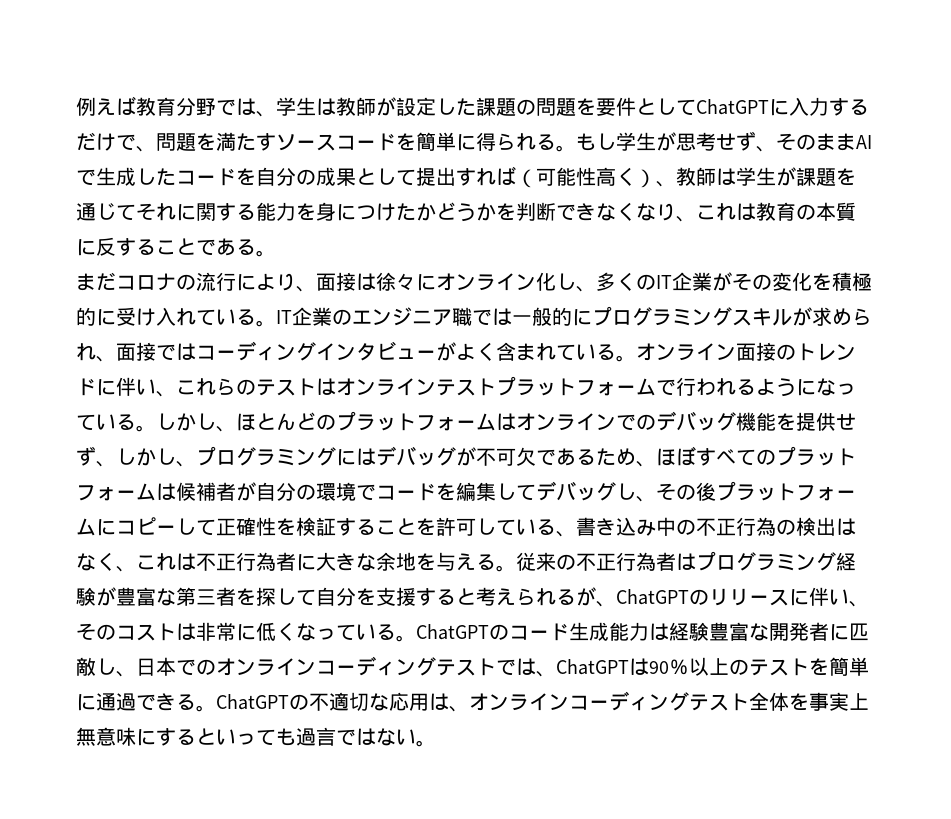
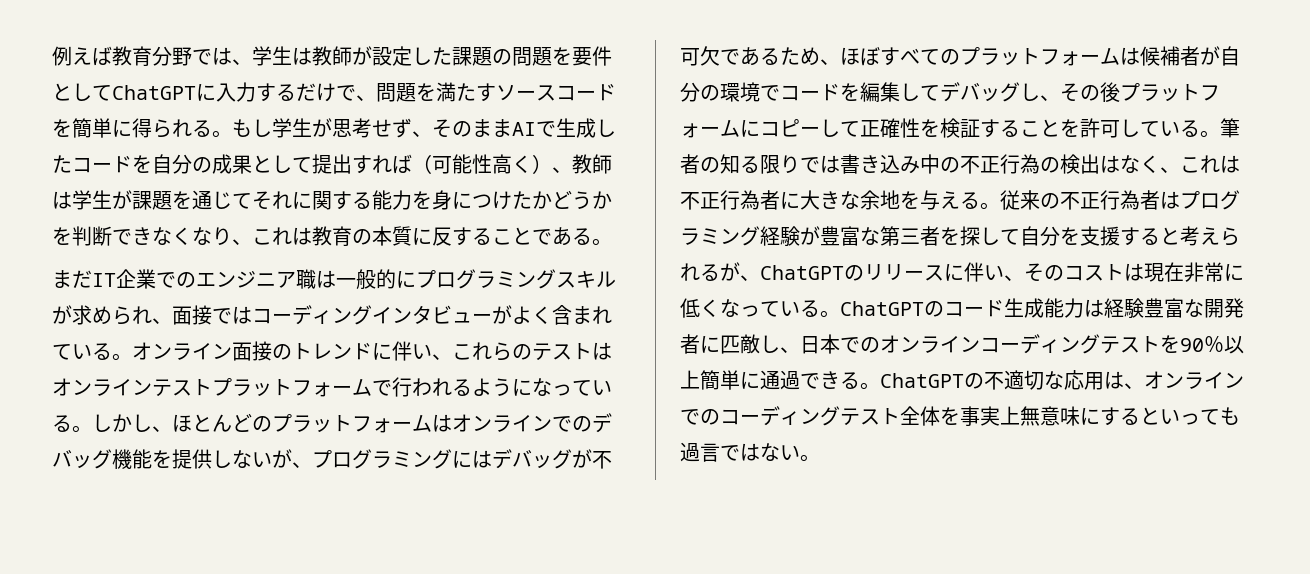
[116,272,872,292] [76,307,332,327] コロナの流行により、面接は徐々にオンライン化し、多くのIT企業がその変化を積極的に受け入れている。IT企業 -> [92,269,176,289] IT企業で
[472,309,492,326] で -> (316, 279) none
[836,413,856,430] [76,446,176,467] せず、しかし -> [212,449,292,468] しないが
[556,531,576,537] 、 -> [1200,118,1240,138] [680,154,840,174] 。筆者の知る限りでは
(196, 632) none -> [1144,262,1184,282] 現在
[496,657,829,677] では、ChatGPTは90％以上のテストを -> [1160,335,1244,354] [680,370,700,389] を90％以上
(569, 702) none -> [680,409,720,425] での

